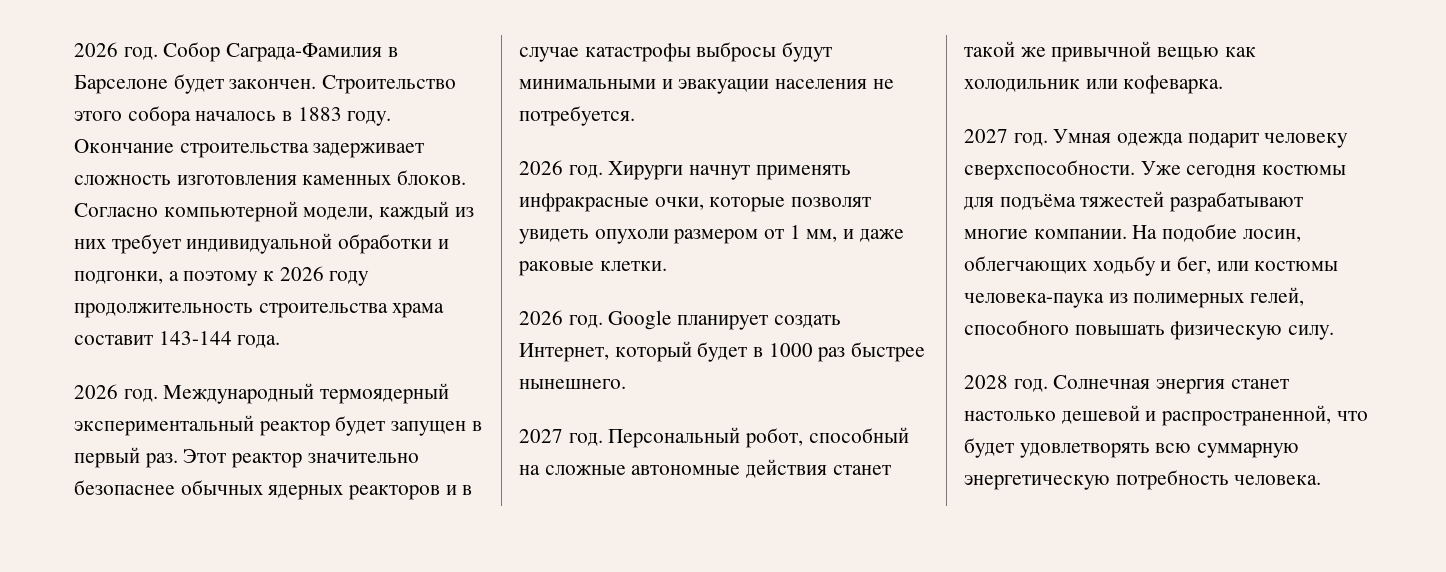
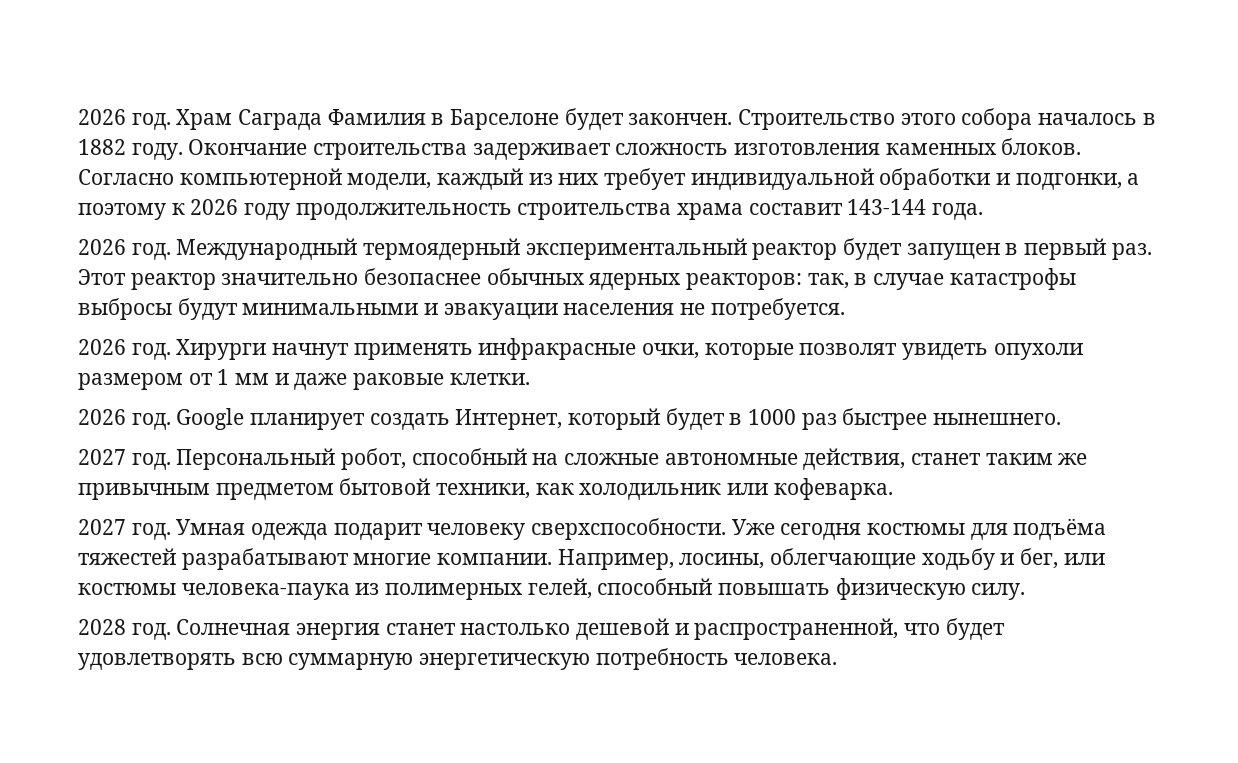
[74,42,383,62] 2026 год. Собор Саграда-Фамилия -> [78,109,426,130] 2026 год. Храм Саграда Фамилия
[297,107,342,121] 1883 -> [78,139,126,155] 1882
[348,485,457,500] реакторов и -> [686,273,849,290] реакторов: так,
[806,229,838,242] мм, -> [235,373,270,385] мм
[746,459,891,478] [964,41,1220,62] действия станет такой же привычной вещью -> [803,448,1088,470] [78,478,531,500] действия, станет таким же привычным предметом бытовой техники,
[1132,224,1301,242] [964,256,1087,274] На подобие лосин, облегчающих -> [557,548,917,570] Например, лосины, облегчающие
[964,320,1069,335] способного -> [597,578,713,595] способный

